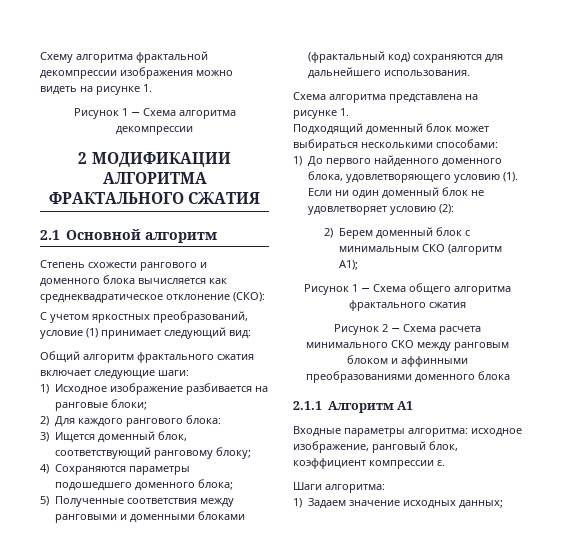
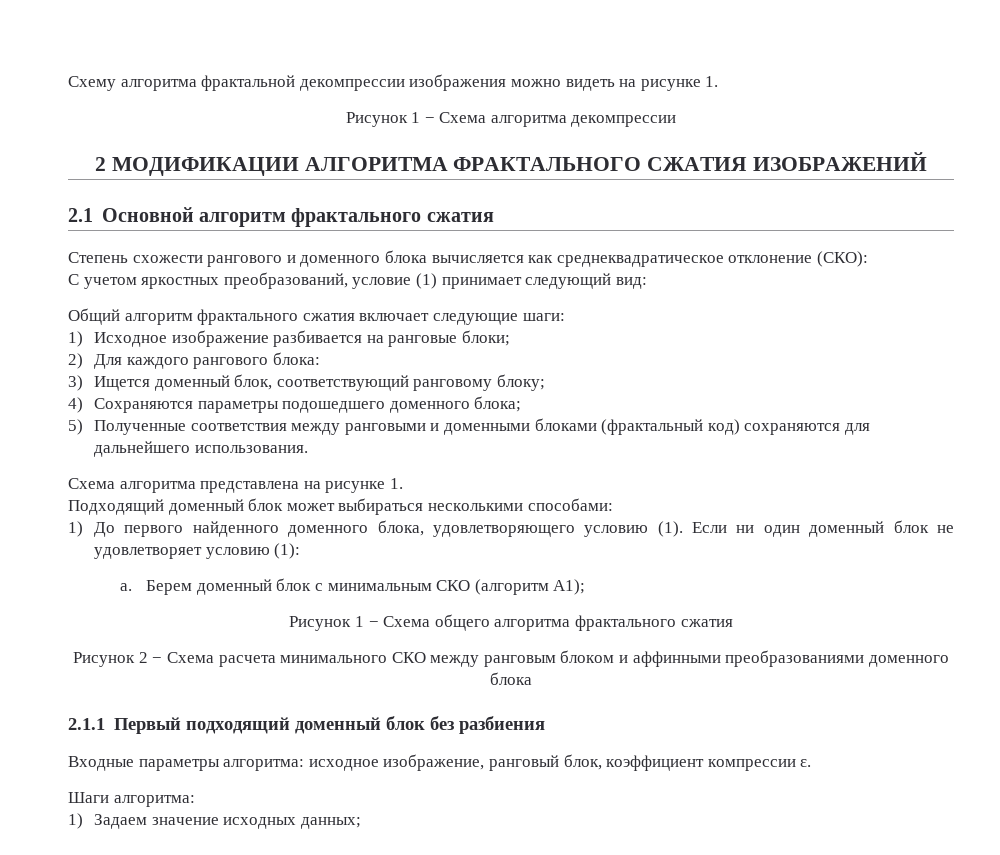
(261, 198) none -> [753,152,928,171] ИЗОБРАЖЕНИЙ
(217, 237) none -> [291,208,494,227] фрактального сжатия
[439,204,455,214] [323,228,333,238] (2): // 2) -> [274,543,301,559] [120,583,133,591] (1): // a.
[327,401,413,413] Алгоритм А1 -> [113,716,545,734] Первый подходящий доменный блок без разбиения

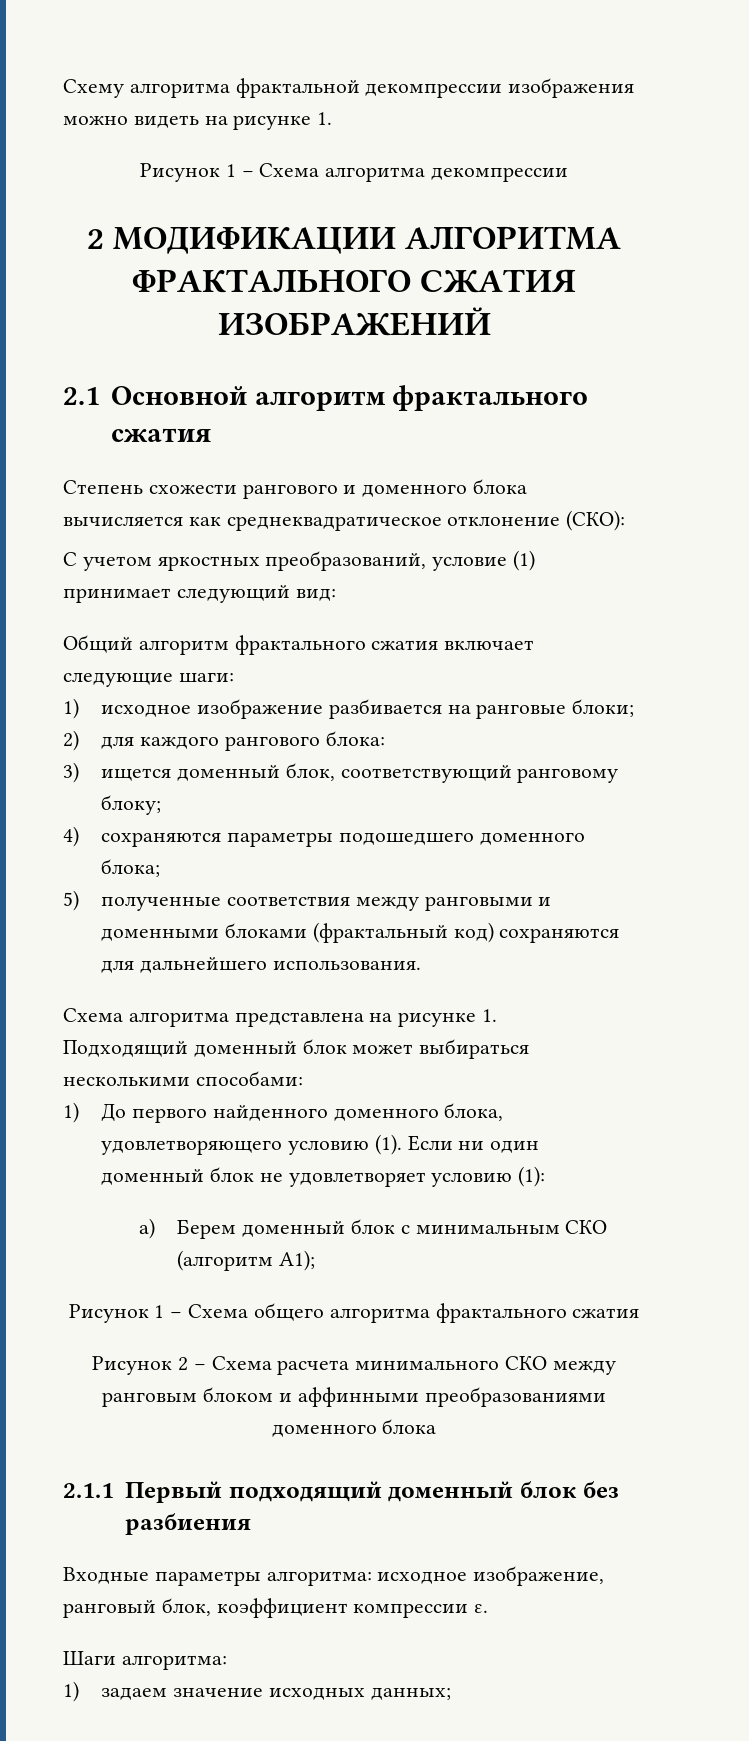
[94,332,168,347] Исходное -> [101,704,192,717] исходное
[94,354,123,369] Для -> [101,736,135,749] для
[94,376,151,391] Ищется -> [101,768,172,781] ищется
[94,398,194,413] Сохраняются -> [101,832,222,847] сохраняются
[94,420,187,435] Полученные -> [101,896,222,911] полученные
[120,583,133,591] a. -> [139,1218,156,1239] a)
[94,814,148,829] Задаем -> [101,1687,168,1700] задаем

